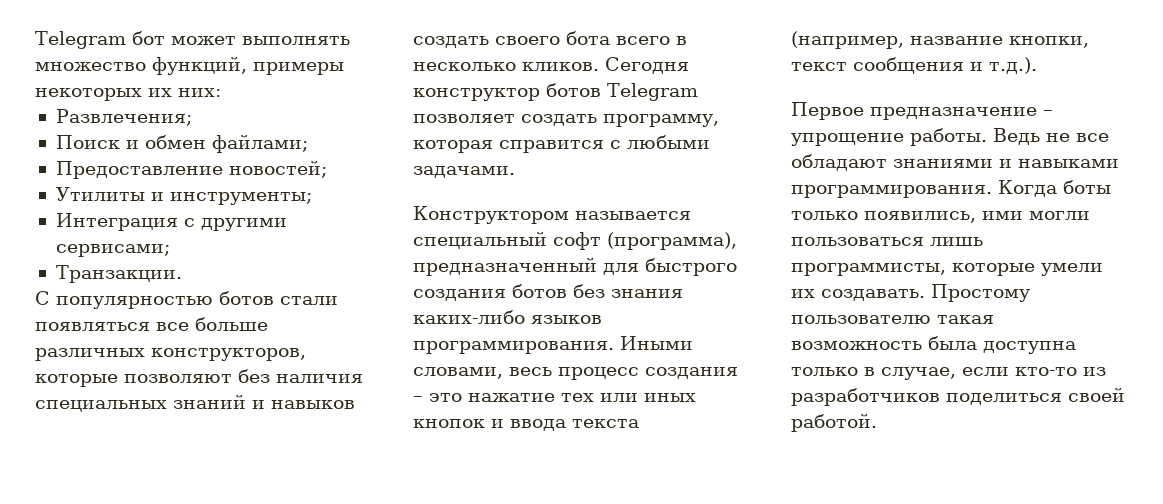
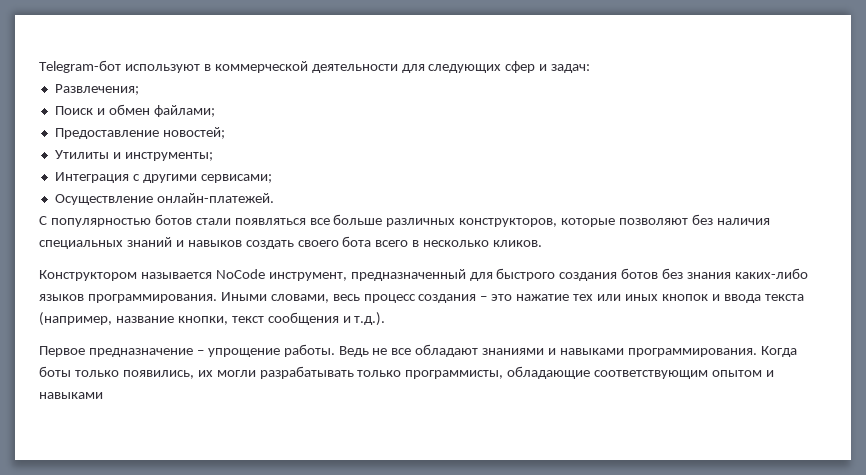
[35,31,350,49] [35,56,344,75] [35,88,221,101] Telegram бот может выполнять множество функций, примеры некоторых их них: -> [39,60,591,73] Telegram-бот используют в коммерческой деятельности для следующих сфер и задач:
[55,265,182,283] Транзакции. -> [54,193,274,205] Осуществление онлайн-платежей.
[605,57,689,74] [413,83,698,101] [413,114,719,127] [413,135,710,153] [413,166,515,178] Сегодня конструктор ботов Telegram позволяет создать программу, которая справится с любыми задачами. -> (543, 243) none
[413,231,737,250] специальный софт (программа), -> [215,269,347,281] NoCode инструмент,
[982,211,1090,220] [791,237,983,246] [791,263,1103,276] [791,284,1030,302] [791,315,994,324] [791,336,1076,354] [791,367,1106,380] [791,387,1125,406] [791,413,877,432] ими могли пользоваться лишь программисты, которые умели их создавать. Простому пользователю такая возможность была доступна только в случае, если кто-то из разработчиков поделиться своей работой. -> [197,366,775,379] [39,392,103,399] их могли разрабатывать только программисты, обладающие соответствующим опытом и навыками

